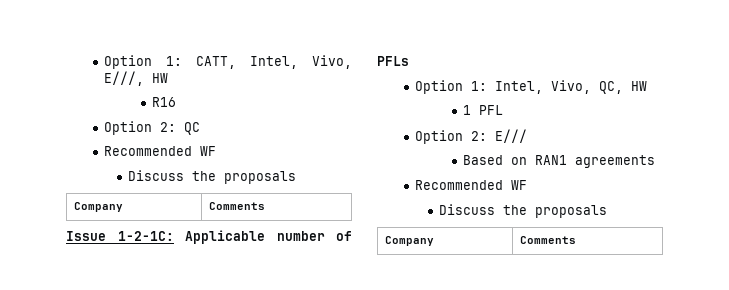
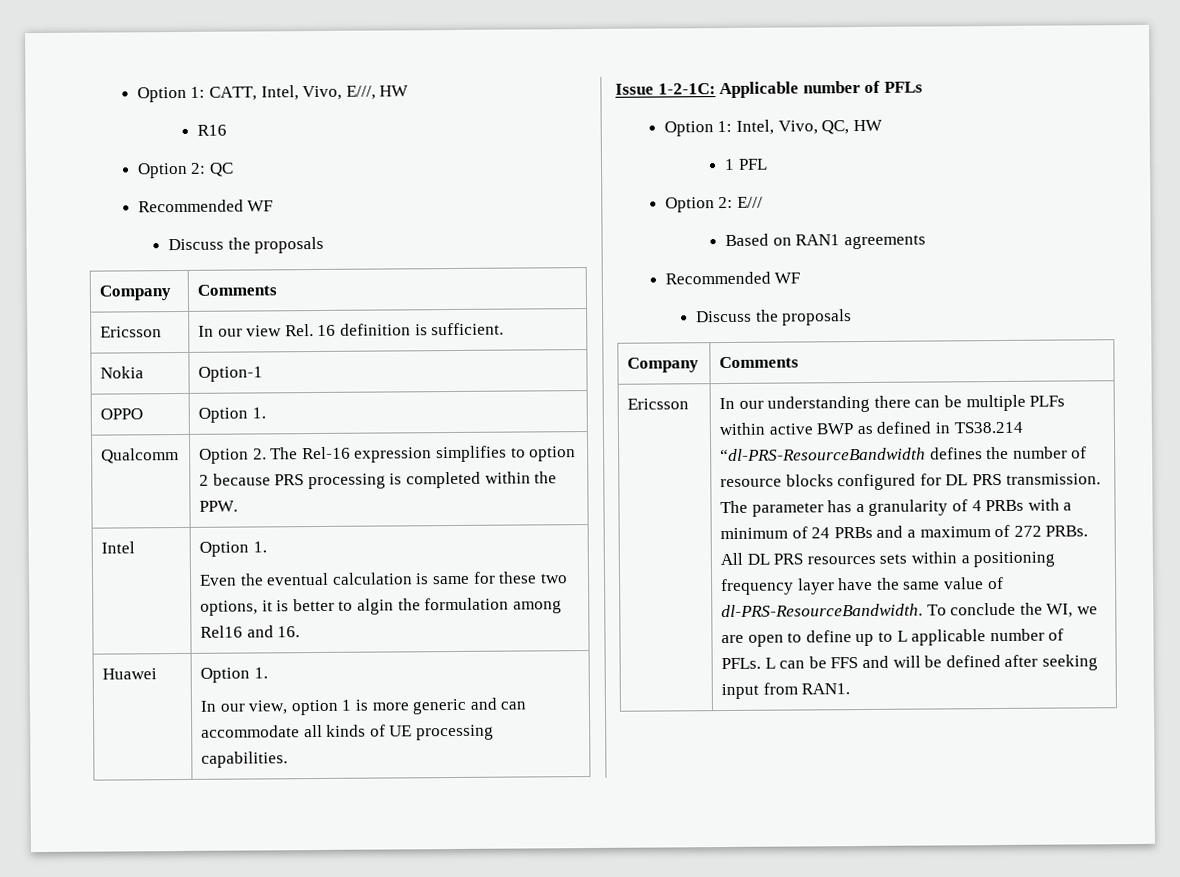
(266, 206) none -> [100,326,163,338] [198,322,505,337] [100,366,145,379] [198,366,264,382] [100,408,144,420] [198,407,266,423] [101,448,180,464] [199,445,577,464] [199,471,558,490] [199,500,239,512] [101,541,136,554] [199,541,267,557] [199,571,568,586] [200,597,562,616] [200,625,301,638] [102,668,158,680] [200,667,268,683] [200,697,527,716] [201,724,495,741] [201,751,289,768] // Ericsson | In our view Rel. 16 definition is sufficient. // Nokia | Option-1 // OPPO | Option 1. // Qualcomm | Option 2. The Rel-16 expression simplifies to option 2 because PRS processing is completed within the PPW. // Intel | Option 1. // Even the eventual calculation is same for these two options, it is better to algin the formulation among Rel16 and 16. // Huawei | Option 1. // In our view, option 1 is more generic and can accommodate all kinds of UE processing capabilities.
(577, 240) none -> [627,398,690,410] [719,394,1066,413] [719,421,1023,436] [720,446,1088,462] [720,473,1101,491] [720,498,1073,517] [720,524,1089,540] [720,551,1056,568] [721,576,1004,596] [721,602,1099,618] [721,628,1065,647] [721,654,1098,671] [721,682,851,700] // Ericsson | In our understanding there can be multiple PLFs within active BWP as defined in TS38.214 “dl-PRS-ResourceBandwidth defines the number of resource blocks configured for DL PRS transmission. The parameter has a granularity of 4 PRBs with a minimum of 24 PRBs and a maximum of 272 PRBs. All DL PRS resources sets within a positioning frequency layer have the same value of dl-PRS-ResourceBandwidth. To conclude the WI, we are open to define up to L applicable number of PFLs. L can be FFS and will be defined after seeking input from RAN1.

